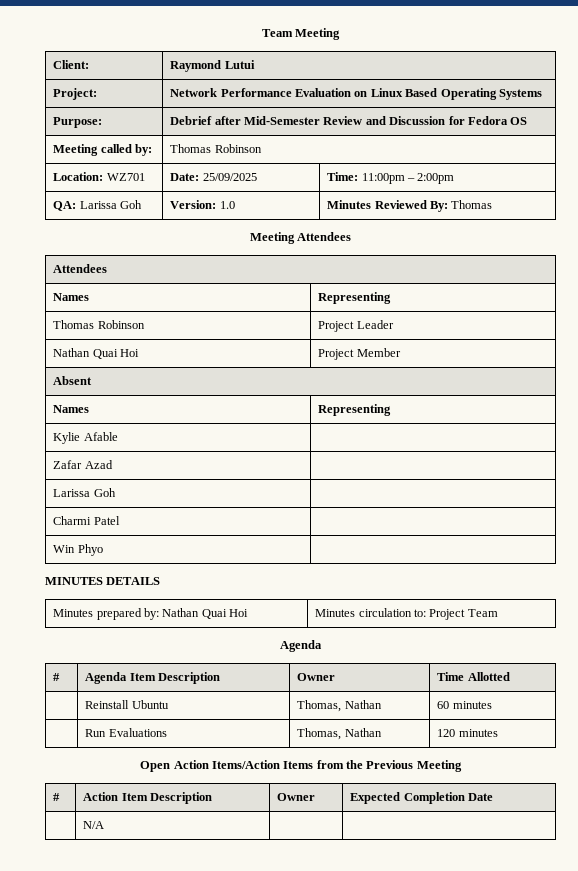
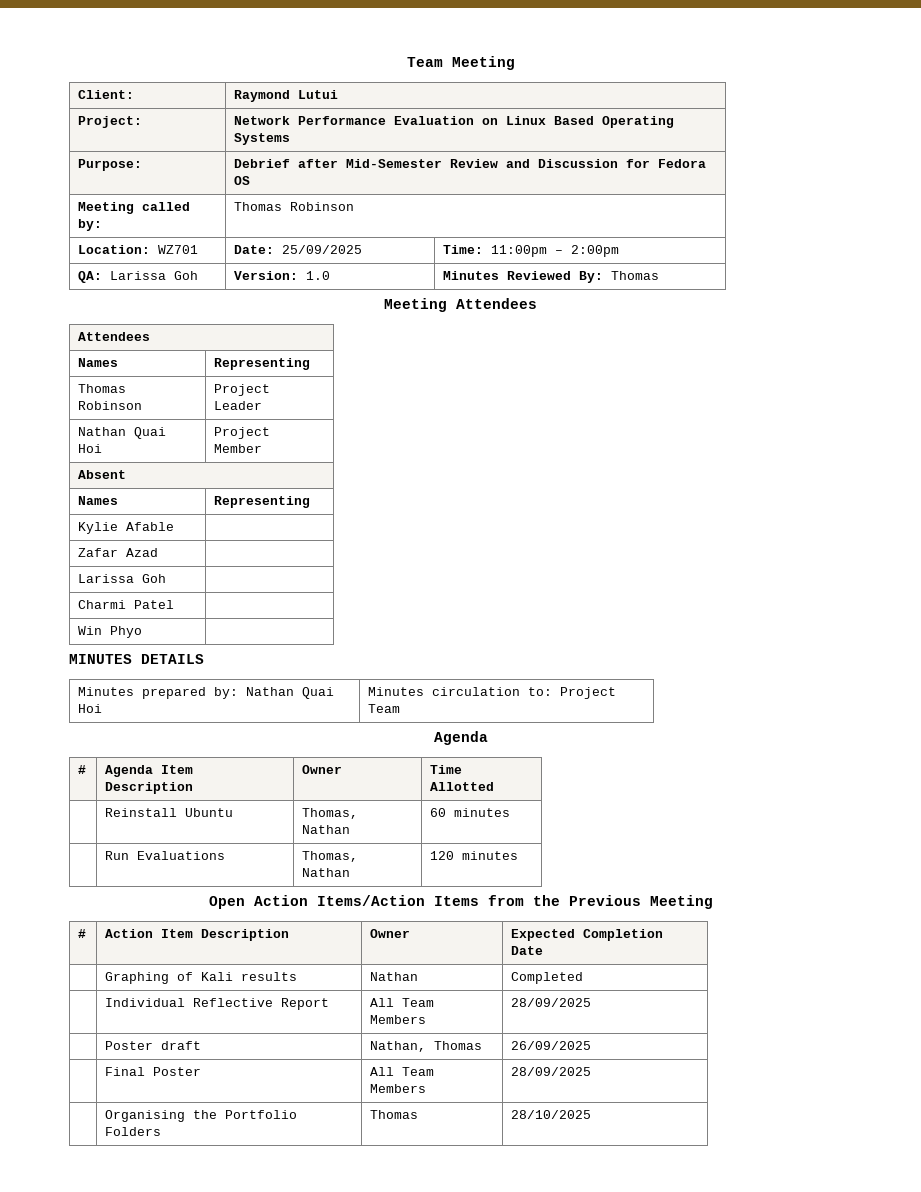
[83,821,105,829] N/A | | -> [105,972,298,984] [370,972,419,981] [511,972,584,984] [105,998,330,1010] [370,998,435,1007] [370,1015,427,1024] [511,998,592,1007] [105,1041,202,1050] [370,1041,483,1052] [511,1041,592,1050] [105,1067,202,1076] [370,1067,435,1076] [370,1084,427,1093] [511,1067,592,1076] [105,1110,298,1122] [105,1127,162,1136] [370,1110,419,1119] [511,1110,592,1119] Graphing of Kali results | Nathan | Completed // | Individual Reflective Report | All Team Members | 28/09/2025 // | Poster draft | Nathan, Thomas | 26/09/2025 // | Final Poster | All Team Members | 28/09/2025 // | Organising the Portfolio Folders | Thomas | 28/10/2025

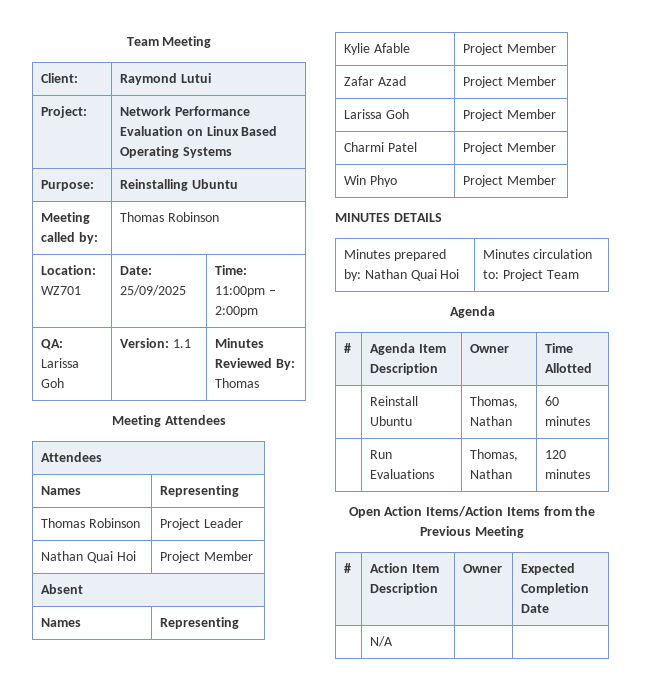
[234,159,707,168] [234,176,251,185] Debrief after Mid-Semester Review and Discussion for Fedora OS -> [120,179,238,191] Reinstalling Ubuntu
[306,271,331,280] 1.0 -> [172,339,191,348] 1.1
(175, 526) none -> [463,43,556,55] Project Member
[78,574,167,583] // Larissa Goh | -> [463,76,556,88] [344,109,409,119] [463,109,556,121] Project Member // Larissa Goh | Project Member
(175, 604) none -> [463,142,556,154] Project Member
(143, 632) none -> [463,175,556,187] Project Member
[105,972,298,984] [370,972,419,981] [511,972,584,984] [105,998,330,1010] [370,998,435,1007] [370,1015,427,1024] [511,998,592,1007] [105,1041,202,1050] [370,1041,483,1052] [511,1041,592,1050] [105,1067,202,1076] [370,1067,435,1076] [370,1084,427,1093] [511,1067,592,1076] [105,1110,298,1122] [105,1127,162,1136] [370,1110,419,1119] [511,1110,592,1119] Graphing of Kali results | Nathan | Completed // | Individual Reflective Report | All Team Members | 28/09/2025 // | Poster draft | Nathan, Thomas | 26/09/2025 // | Final Poster | All Team Members | 28/09/2025 // | Organising the Portfolio Folders | Thomas | 28/10/2025 -> [370,636,394,647] N/A | |

